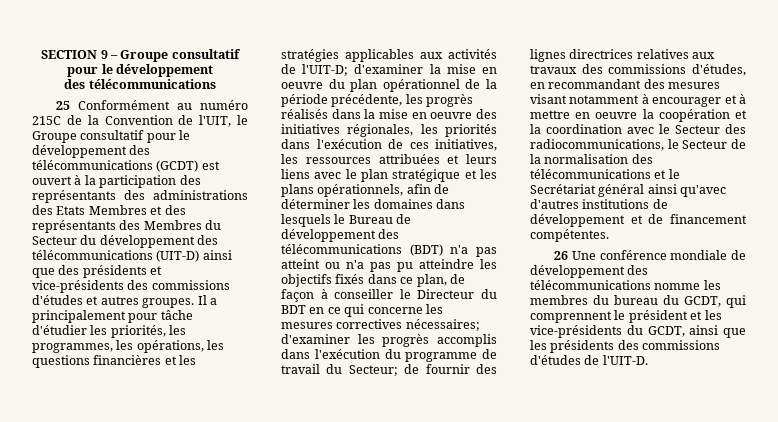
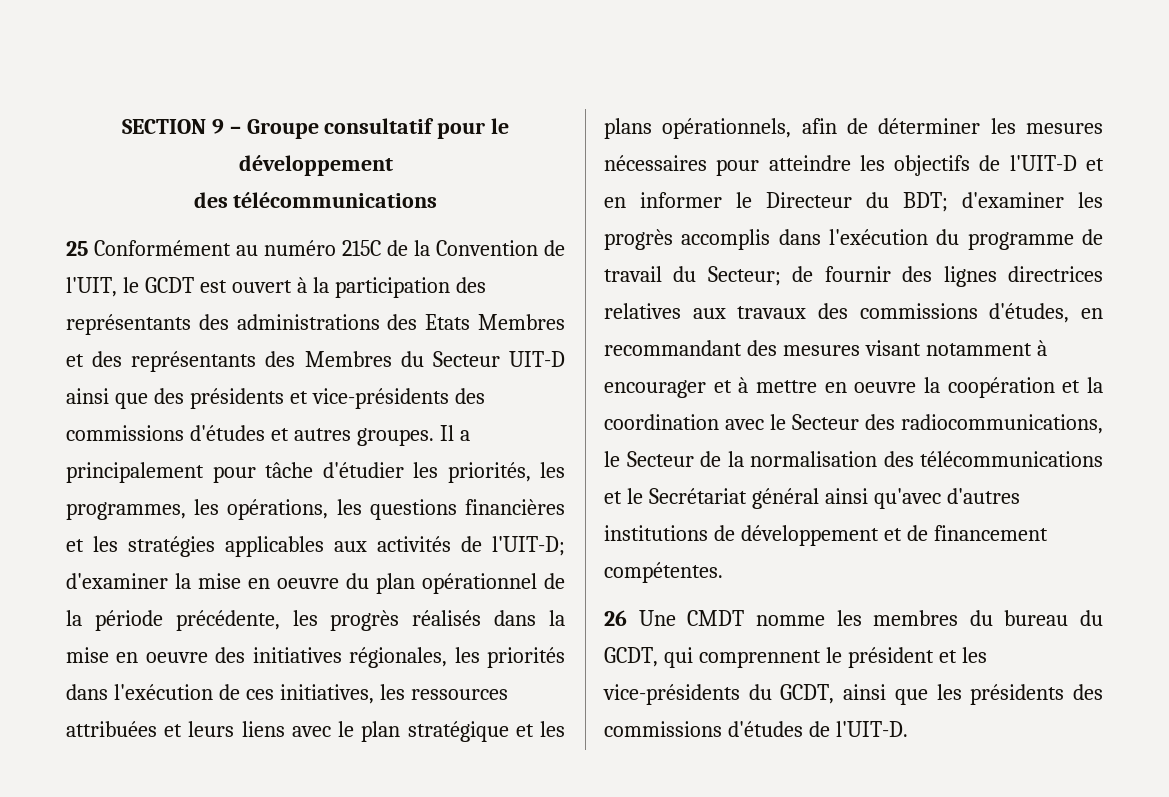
[32,130,191,143] [32,145,151,158] [32,160,199,172] Groupe consultatif pour le développement des télécommunications (GCDT) -> [144,277,194,293] GCDT
[80,235,219,248] [32,250,200,262] du développement des télécommunications (UIT-D) -> [509,351,565,367] UIT-D
[373,199,466,209] [281,214,412,227] [281,229,400,242] [281,244,497,257] [281,259,497,272] [281,274,465,287] [281,289,497,302] [281,304,443,317] [281,319,480,331] domaines dans lesquels le Bureau de développement des télécommunications (BDT) n'a pas atteint ou n'a pas pu atteindre les objectifs fixés dans ce plan, de façon à conseiller le Directeur du BDT en ce qui concerne les mesures correctives nécessaires; -> [1026,123,1103,134] [604,155,1104,176] [604,192,948,212] mesures nécessaires pour atteindre les objectifs de l'UIT-D et en informer le Directeur du BDT;
[599,250,746,260] [530,265,649,278] [530,280,651,290] conférence mondiale de développement des télécommunications -> [687,610,745,626] CMDT

